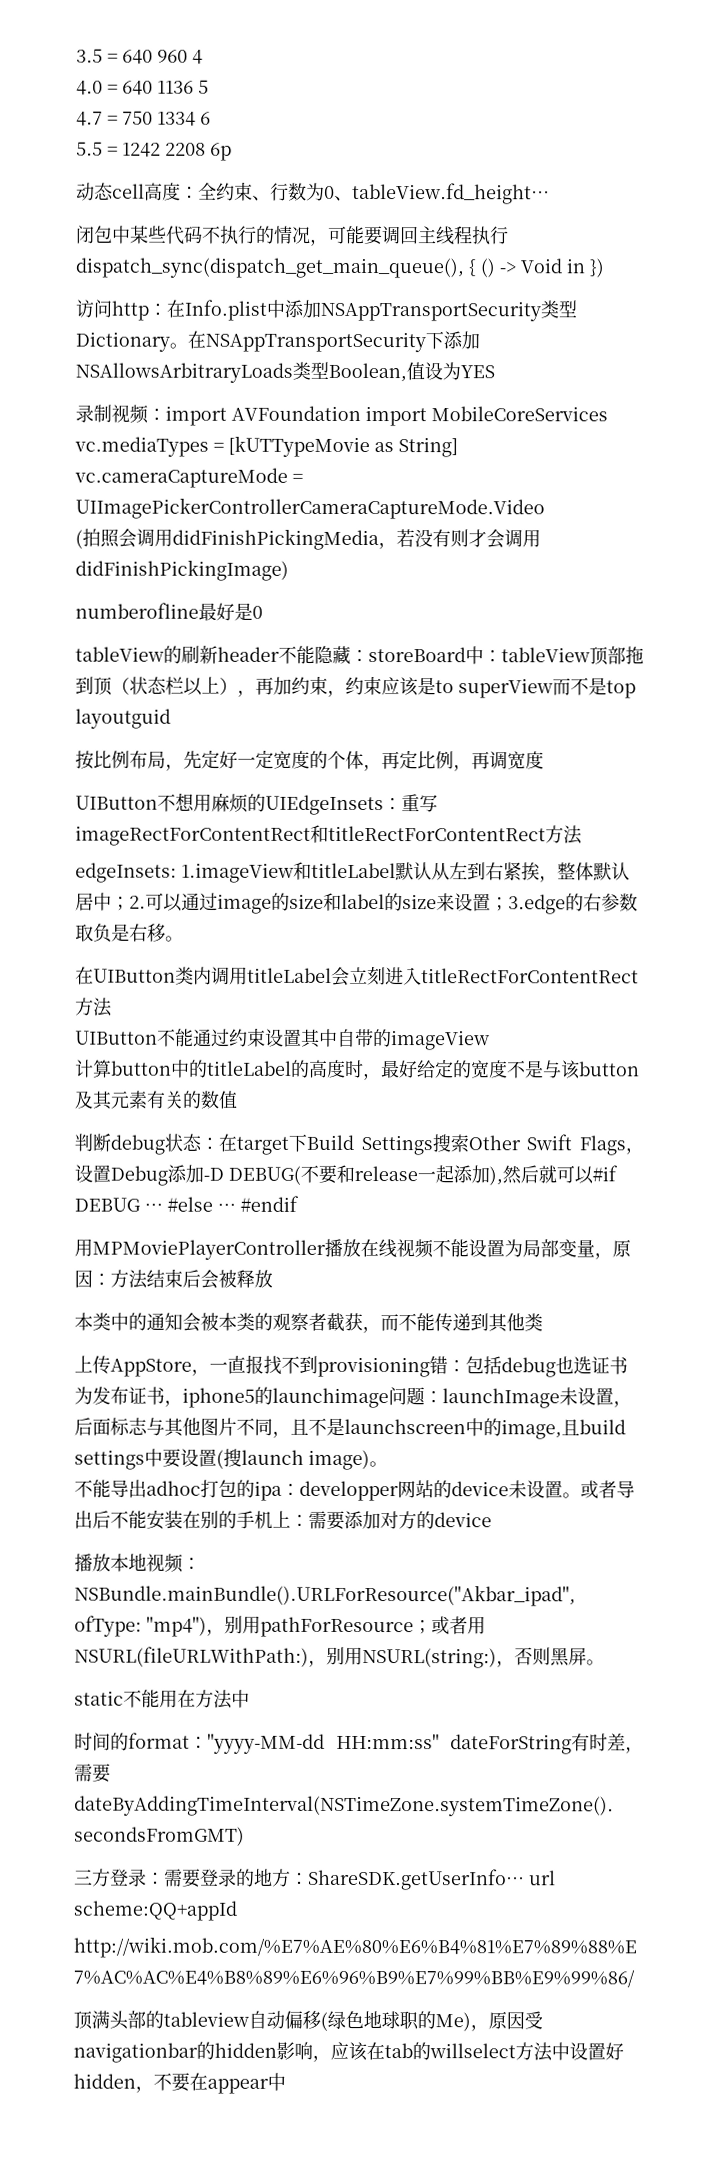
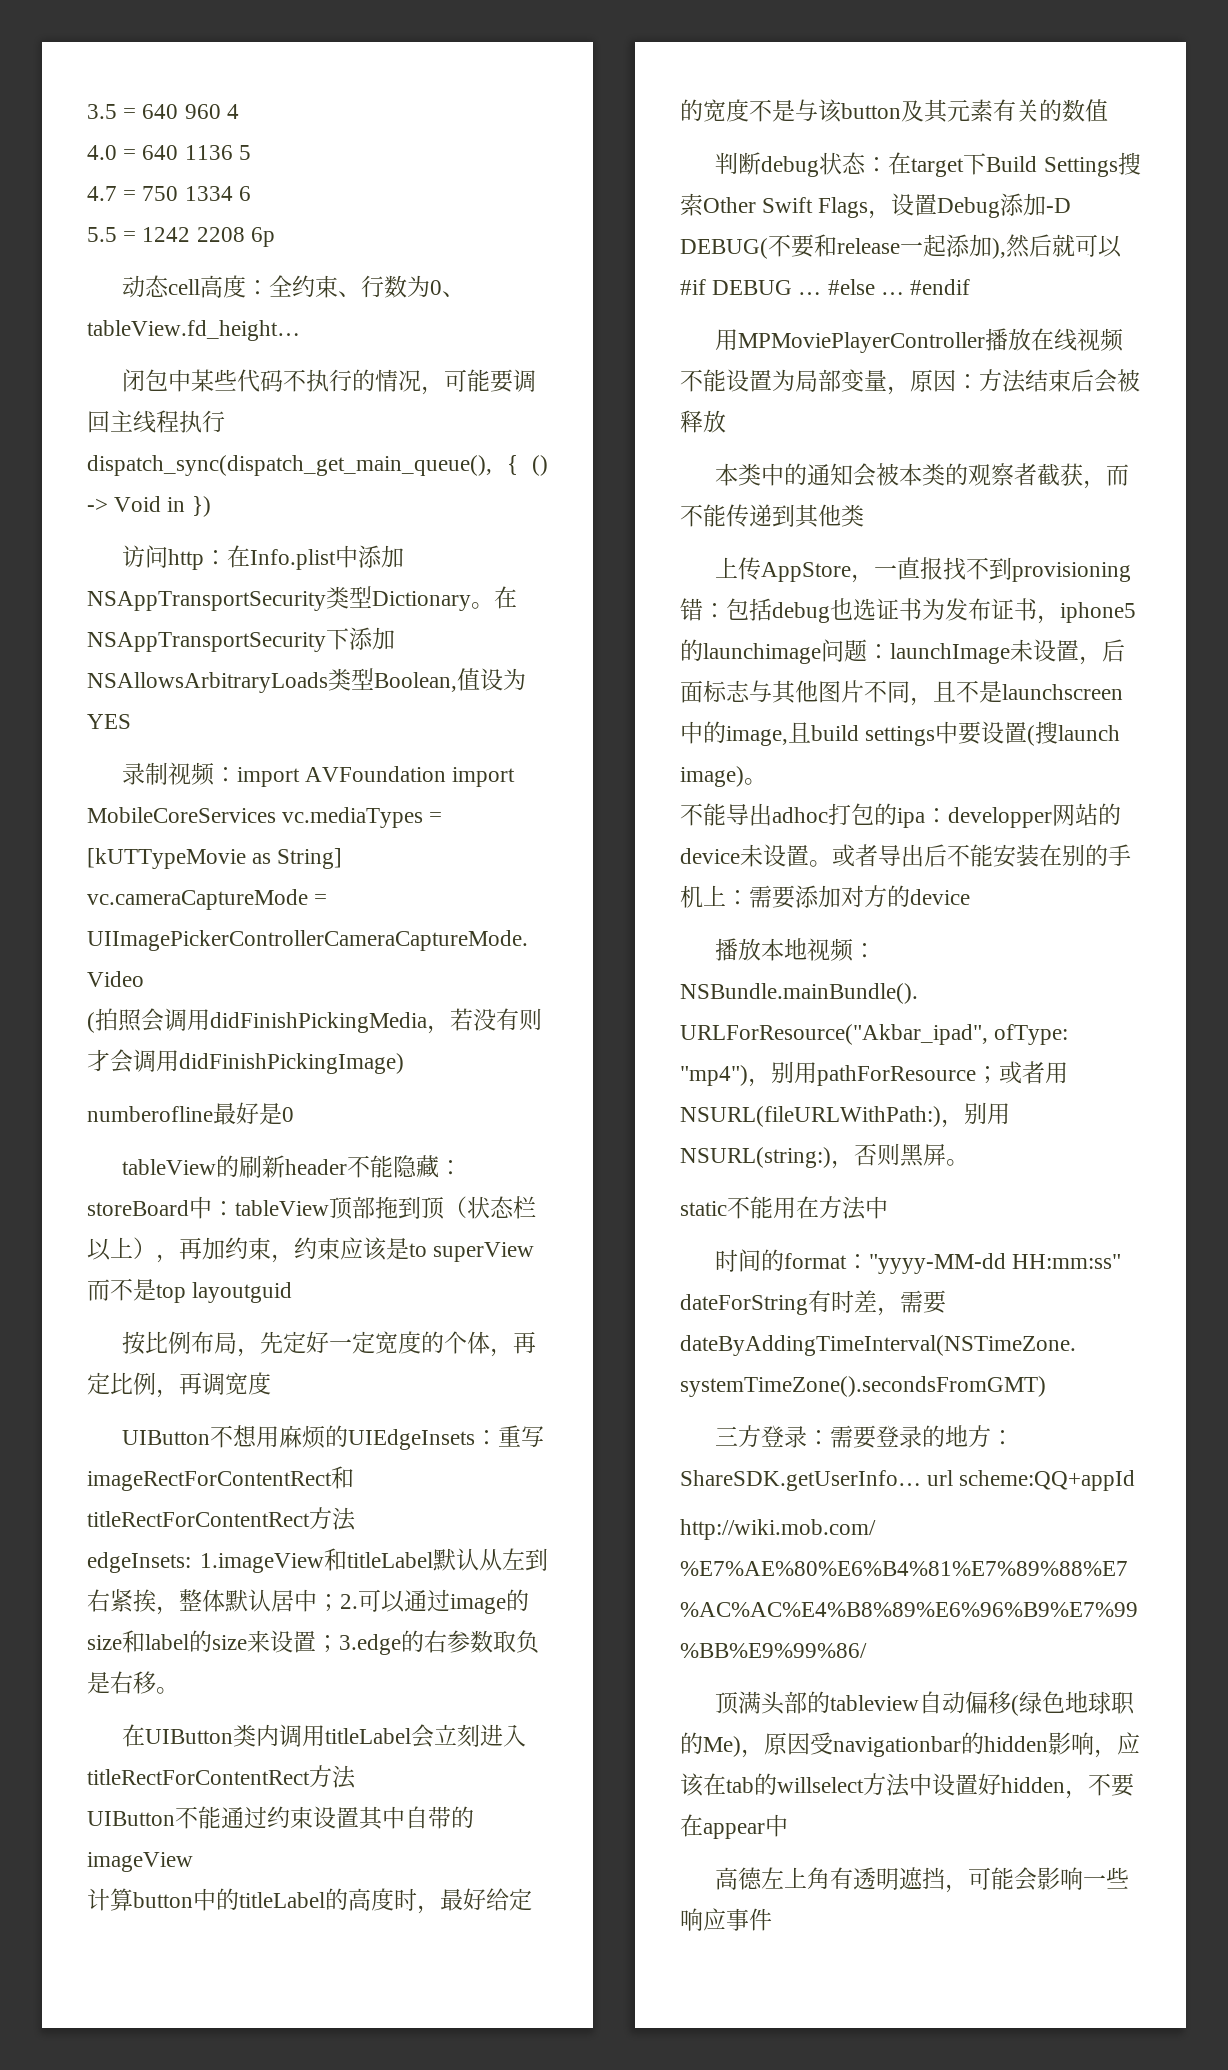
(286, 2081) none -> [714,1867,1129,1893] [680,1908,772,1931] // 高德左上角有透明遮挡，可能会影响一些响应事件

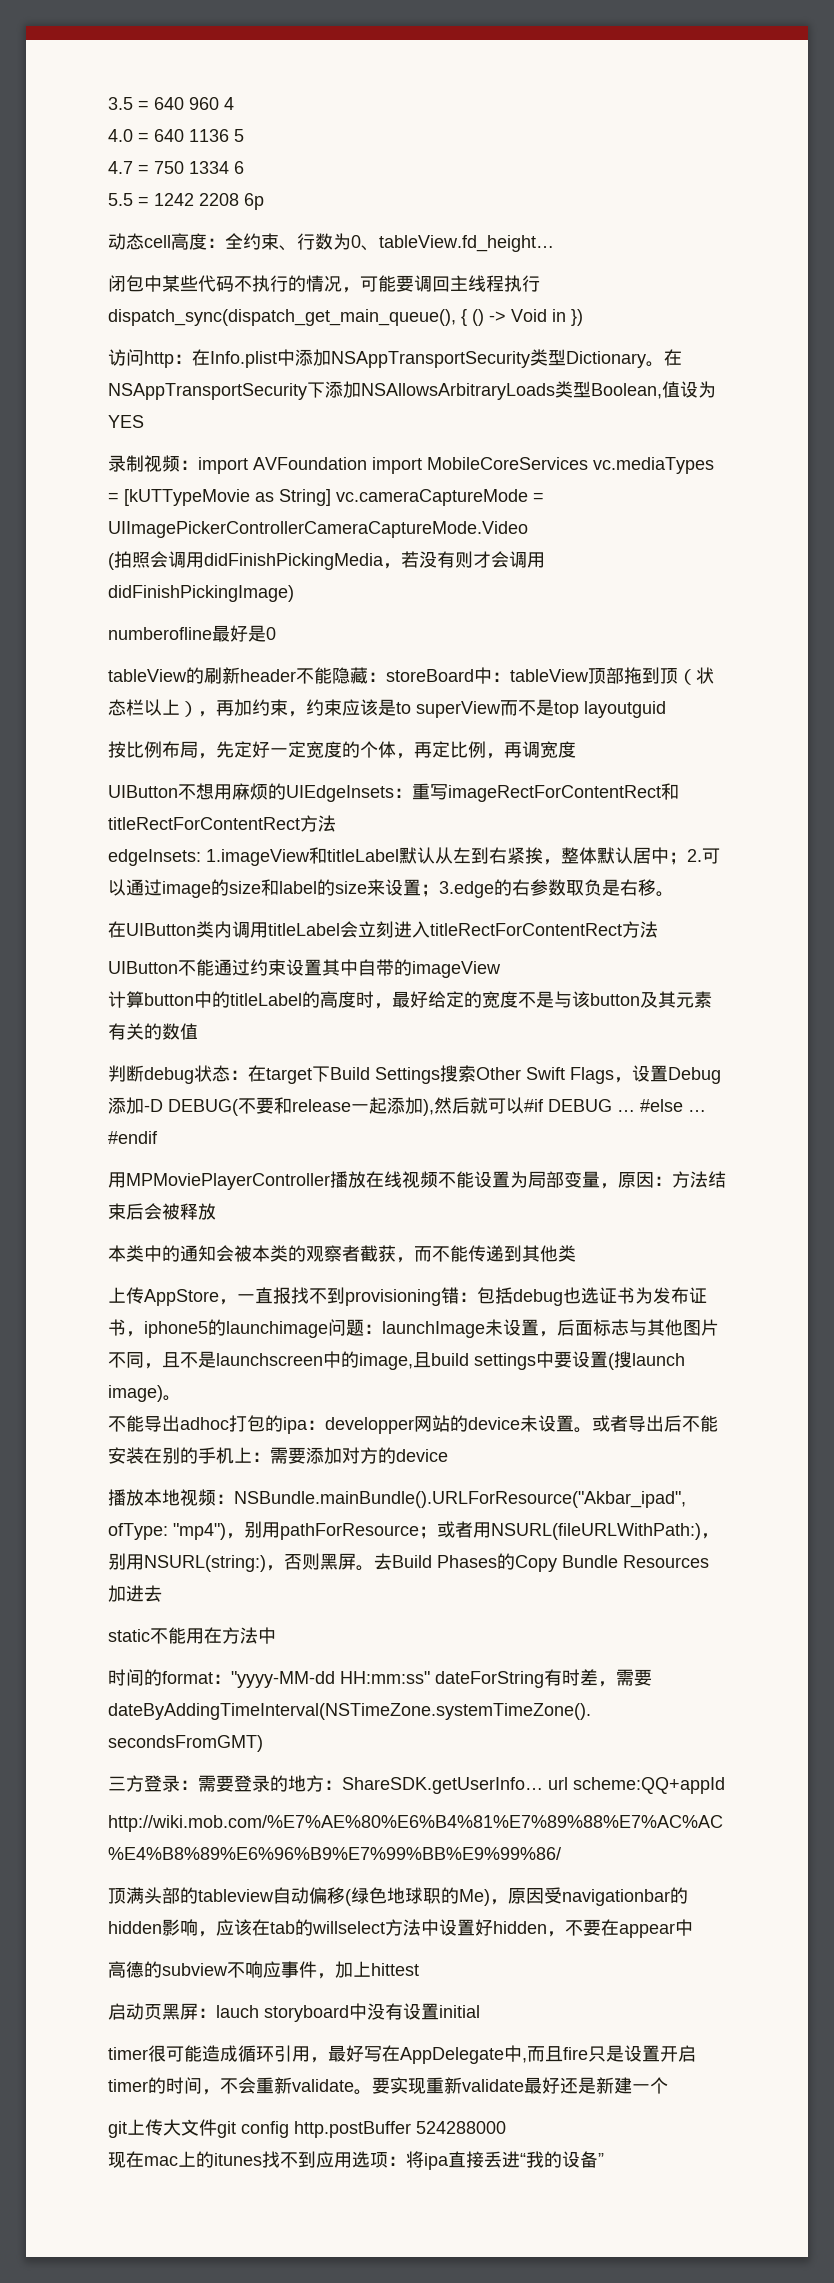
(969, 1162) none -> [374,1553,709,1572] [108,1585,162,1602] 去Build Phases的Copy Bundle Resources加进去
[760,1867,1129,1893] [680,1908,772,1931] 左上角有透明遮挡，可能会影响一些响应事件 -> [144,1961,419,1979] [108,2003,480,2022] [108,2045,696,2064] [108,2077,668,2095] [108,2119,506,2138] [108,2151,604,2170] 的subview不响应事件，加上hittest // 启动页黑屏：lauch storyboard中没有设置initial // timer很可能造成循环引用，最好写在AppDelegate中,而且fire只是设置开启timer的时间，不会重新validate。要实现重新validate最好还是新建一个 // git上传大文件git config http.postBuffer 524288000 // 现在mac上的itunes找不到应用选项：将ipa直接丢进“我的设备”

